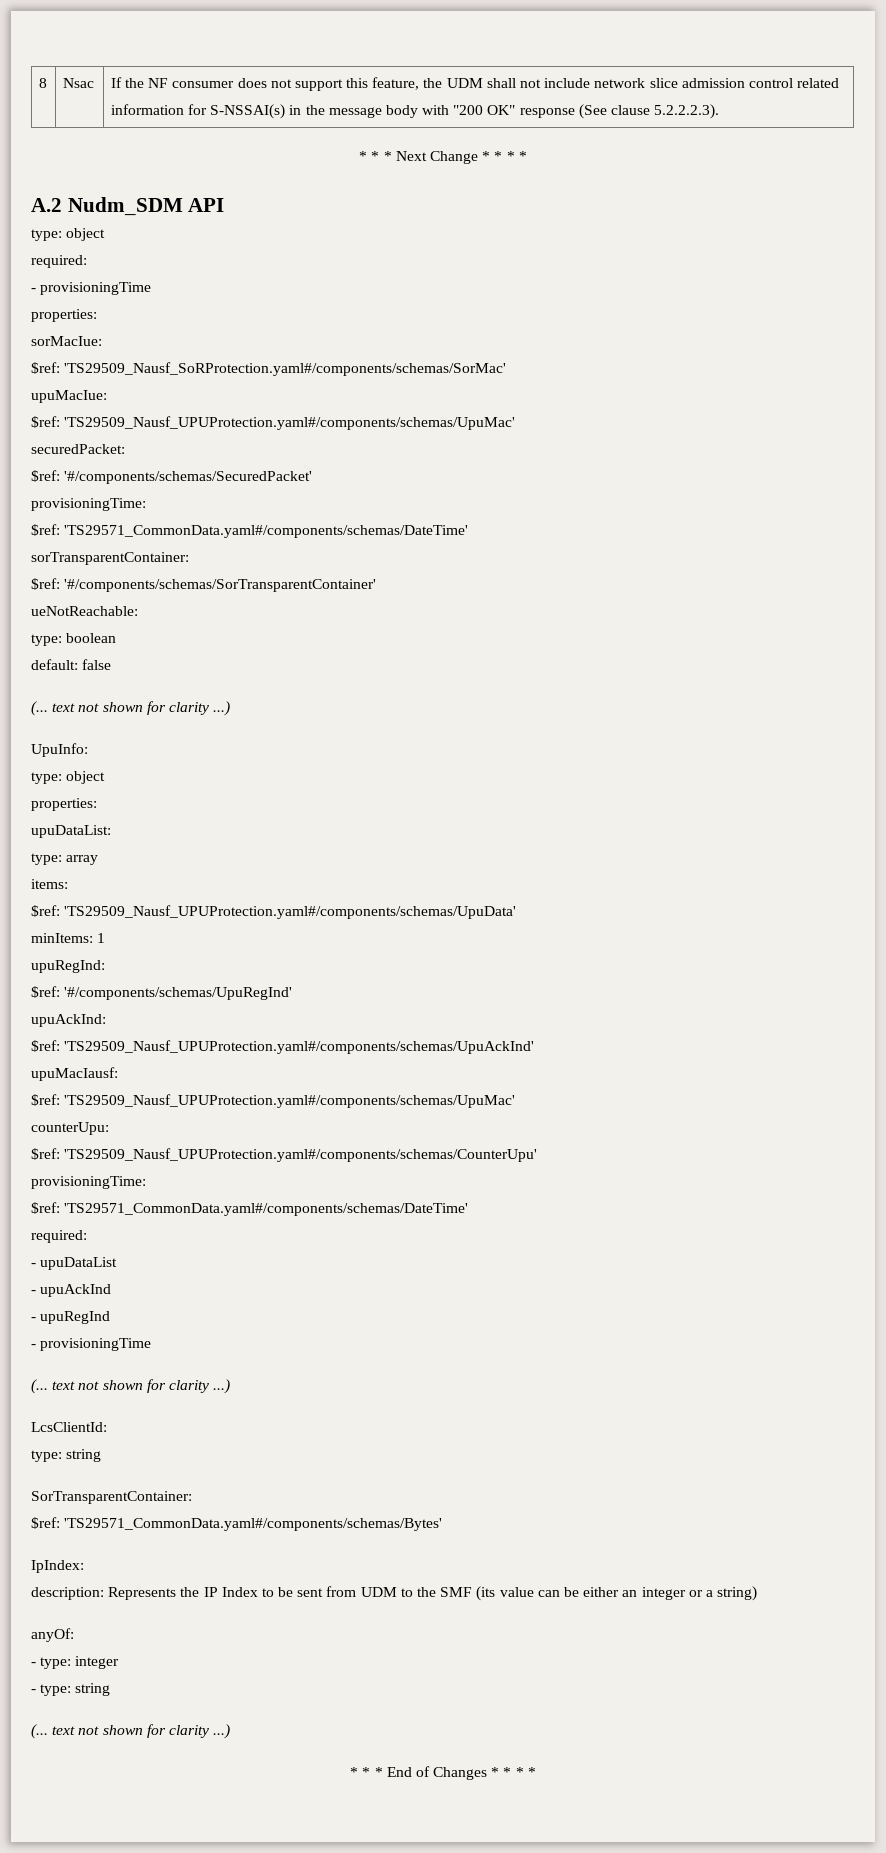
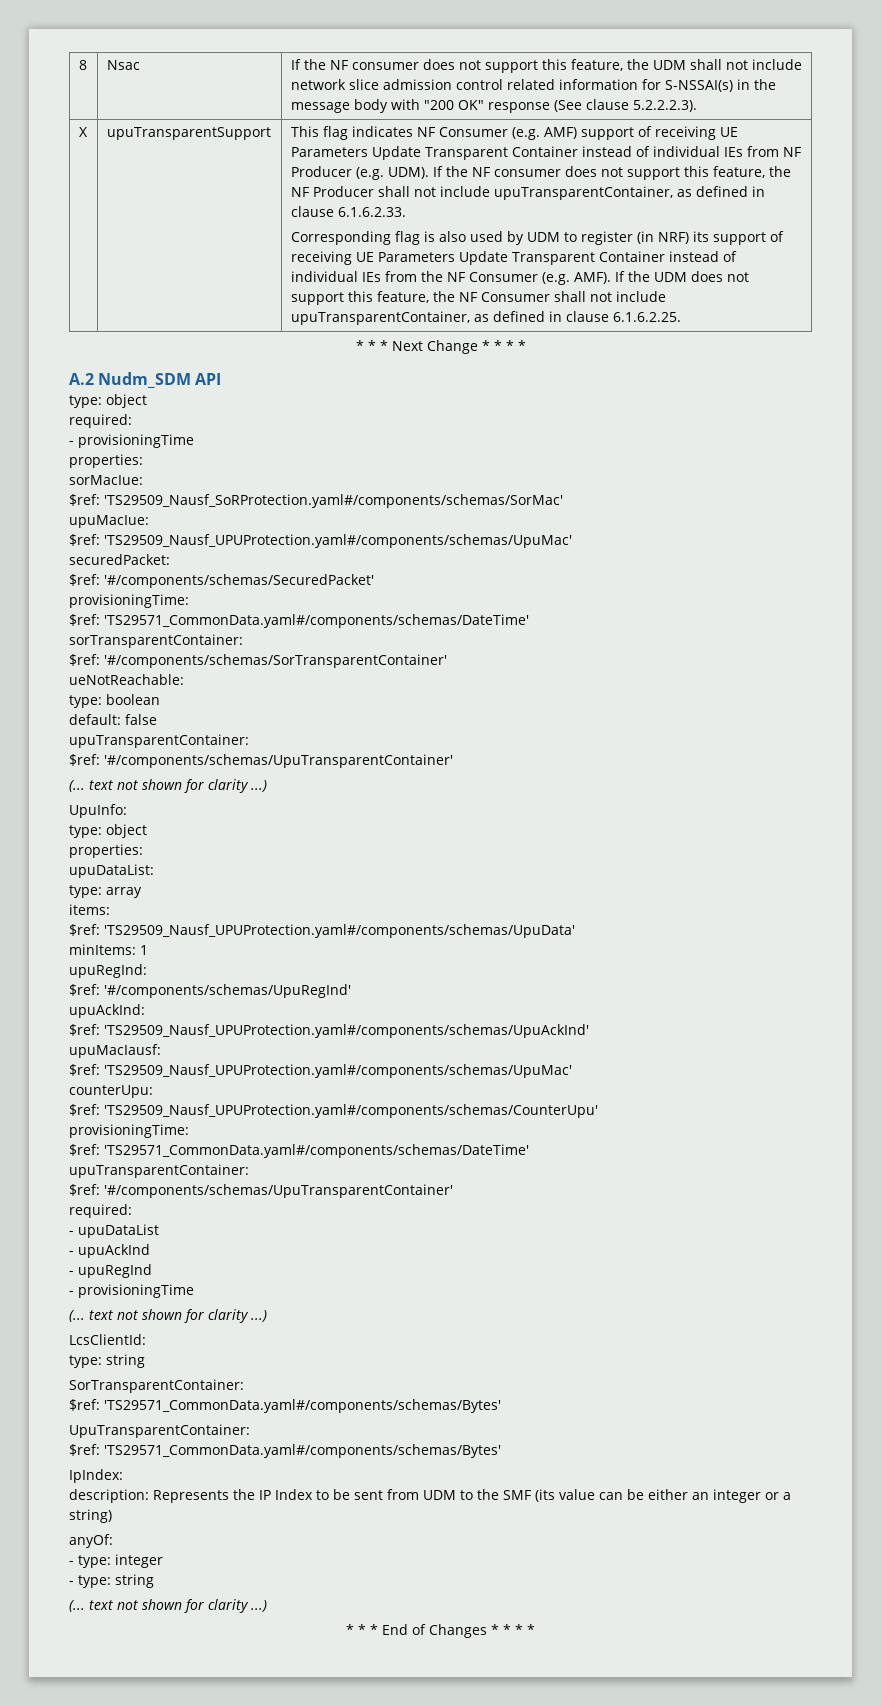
(720, 111) none -> [78,127,88,137] [106,127,271,140] [290,126,738,140] [290,146,801,160] [290,166,791,180] [290,186,765,200] [290,206,406,217] [290,231,784,245] [290,251,737,265] [290,271,749,285] [290,291,666,305] [290,311,681,325] // X | upuTransparentSupport | This flag indicates NF Consumer (e.g. AMF) support of receiving UE Parameters Update Transparent Container instead of individual IEs from NF Producer (e.g. UDM). If the NF consumer does not support this feature, the NF Producer shall not include upuTransparentContainer, as defined in clause 6.1.6.2.33. // Corresponding flag is also used by UDM to register (in NRF) its support of receiving UE Parameters Update Transparent Container instead of individual IEs from the NF Consumer (e.g. AMF). If the UDM does not support this feature, the NF Consumer shall not include upuTransparentContainer, as defined in clause 6.1.6.2.25.
(112, 664) none -> [69,734,249,748] [69,754,453,768] // upuTransparentContainer: // $ref: '#/components/schemas/UpuTransparentContainer'
(469, 1209) none -> [69,1164,249,1178] [69,1184,453,1198] // upuTransparentContainer: // $ref: '#/components/schemas/UpuTransparentContainer'
(443, 1524) none -> [69,1424,250,1438] [69,1444,501,1458] // UpuTransparentContainer: // $ref: 'TS29571_CommonData.yaml#/components/schemas/Bytes'

